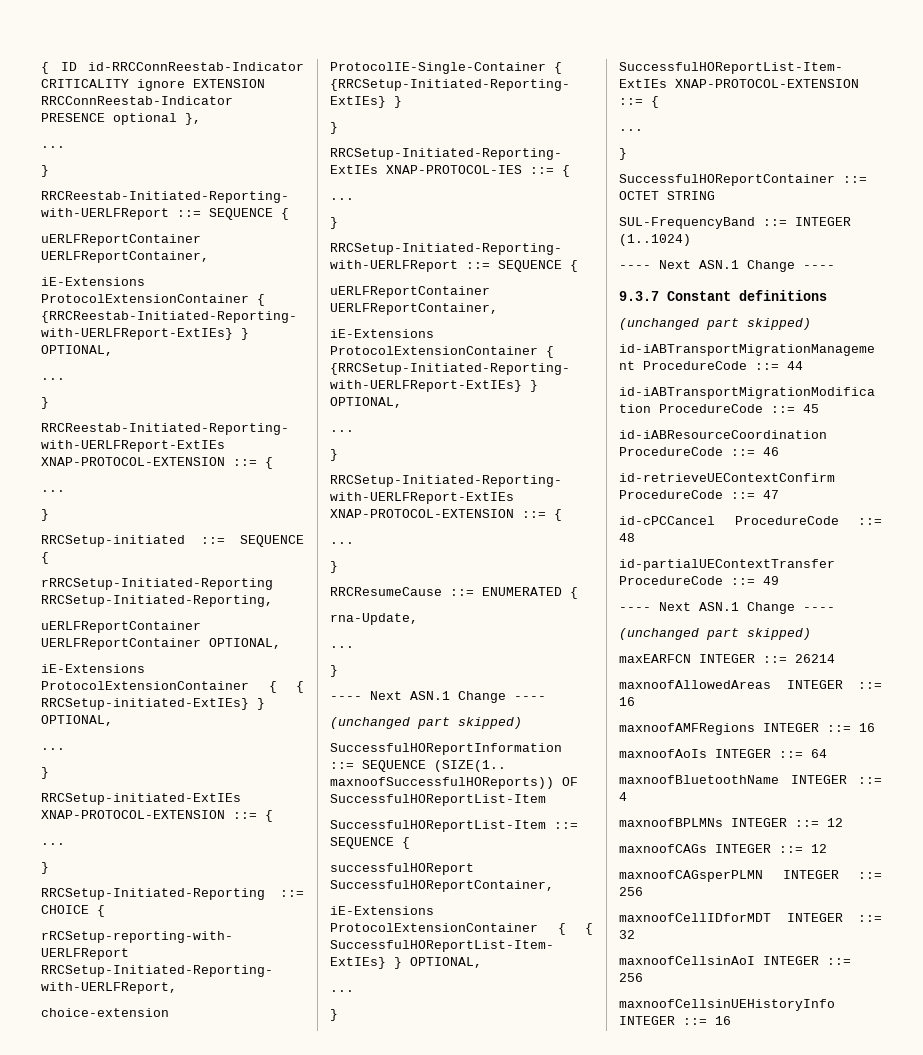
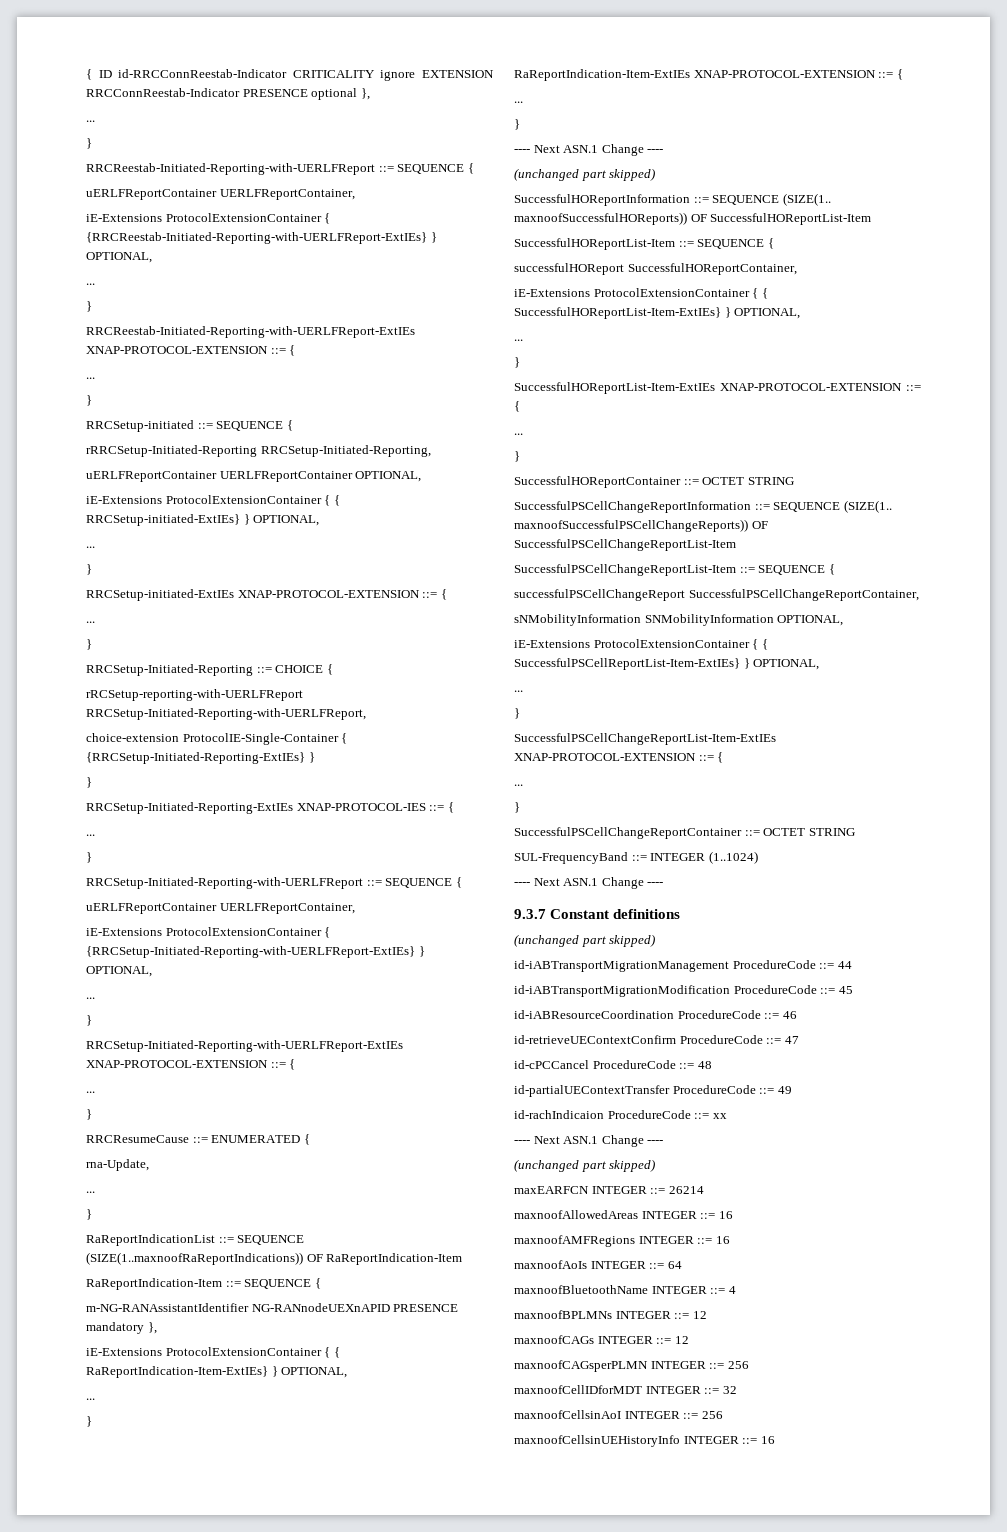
(338, 671) none -> [86,1234,305,1246] [86,1252,463,1265] [86,1278,321,1290] [86,1303,459,1312] [86,1322,157,1334] [86,1347,340,1358] [86,1366,348,1378] [86,1398,95,1400] [86,1416,92,1427] [514,69,903,81] [514,101,523,103] [514,119,520,130] // RaReportIndicationList ::= SEQUENCE (SIZE(1..maxnoofRaReportIndications)) OF RaReportIndication-Item // RaReportIndication-Item ::= SEQUENCE { // m-NG-RANAssistantIdentifier NG-RANnodeUEXnAPID PRESENCE mandatory }, // iE-Extensions ProtocolExtensionContainer { { RaReportIndication-Item-ExtIEs} } OPTIONAL, // ... // } // RaReportIndication-Item-ExtIEs XNAP-PROTOCOL-EXTENSION ::= { // ... // }
(715, 195) none -> [514,500,892,513] [514,519,768,532] [514,539,736,551] [514,564,835,576] [514,589,919,601] [514,614,844,626] [514,639,768,650] [514,658,820,670] [514,690,523,692] [514,708,520,719] [514,733,776,745] [514,752,724,763] [514,784,523,786] [514,802,520,813] [514,827,855,839] // SuccessfulPSCellChangeReportInformation ::= SEQUENCE (SIZE(1.. maxnoofSuccessfulPSCellChangeReports)) OF SuccessfulPSCellChangeReportList-Item // SuccessfulPSCellChangeReportList-Item ::= SEQUENCE { // successfulPSCellChangeReport SuccessfulPSCellChangeReportContainer, // sNMobilityInformation SNMobilityInformation OPTIONAL, // iE-Extensions ProtocolExtensionContainer { { SuccessfulPSCellReportList-Item-ExtIEs} } OPTIONAL, // ... // } // SuccessfulPSCellChangeReportList-Item-ExtIEs XNAP-PROTOCOL-EXTENSION ::= { // ... // } // SuccessfulPSCellChangeReportContainer ::= OCTET STRING
(779, 580) none -> [514,1110,727,1119] // id-rachIndicaion ProcedureCode ::= xx

